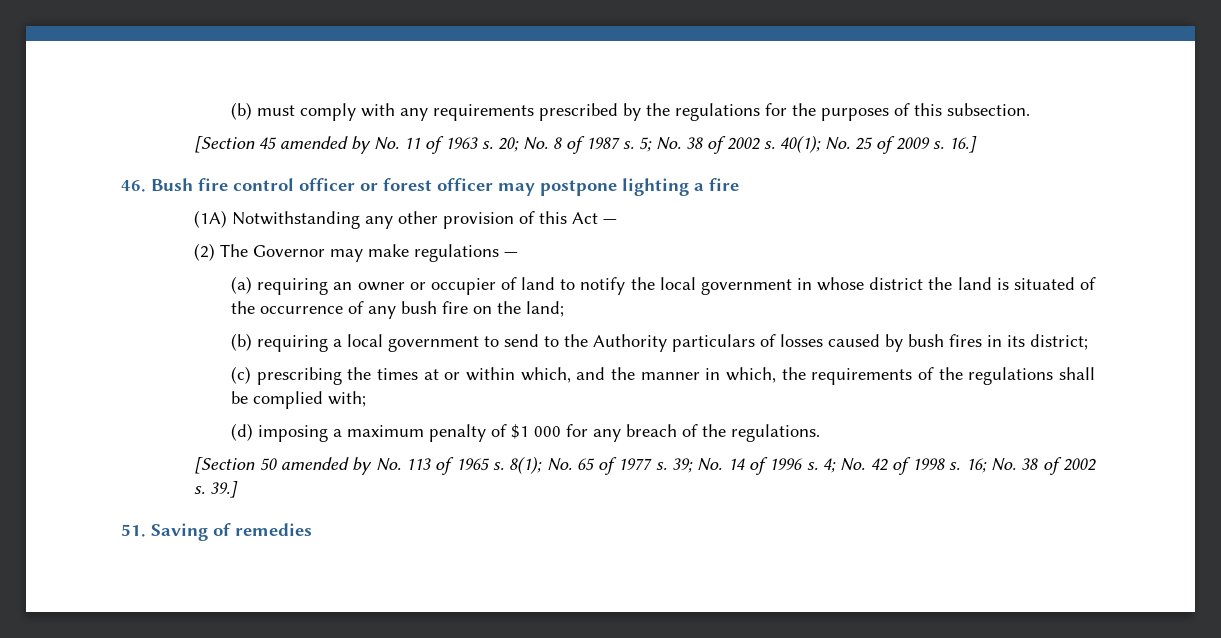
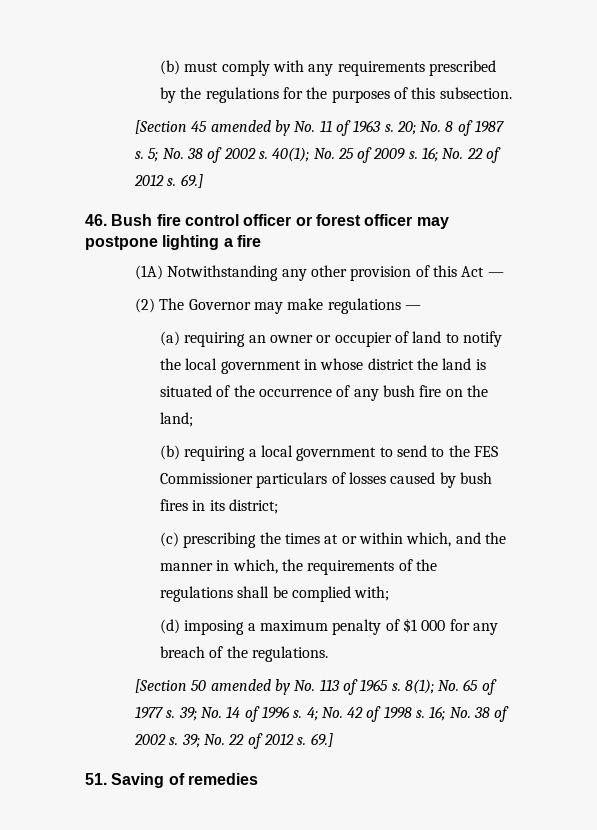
[949,136,978,153] 16.] -> [422,147,502,163] [133,174,203,188] 16; No. 22 of 2012 s. 69.]
[593,334,668,352] Authority -> [473,446,498,457] [159,473,253,484] FES Commissioner
[210,481,239,498] 39.] -> [181,733,333,749] 39; No. 22 of 2012 s. 69.]

